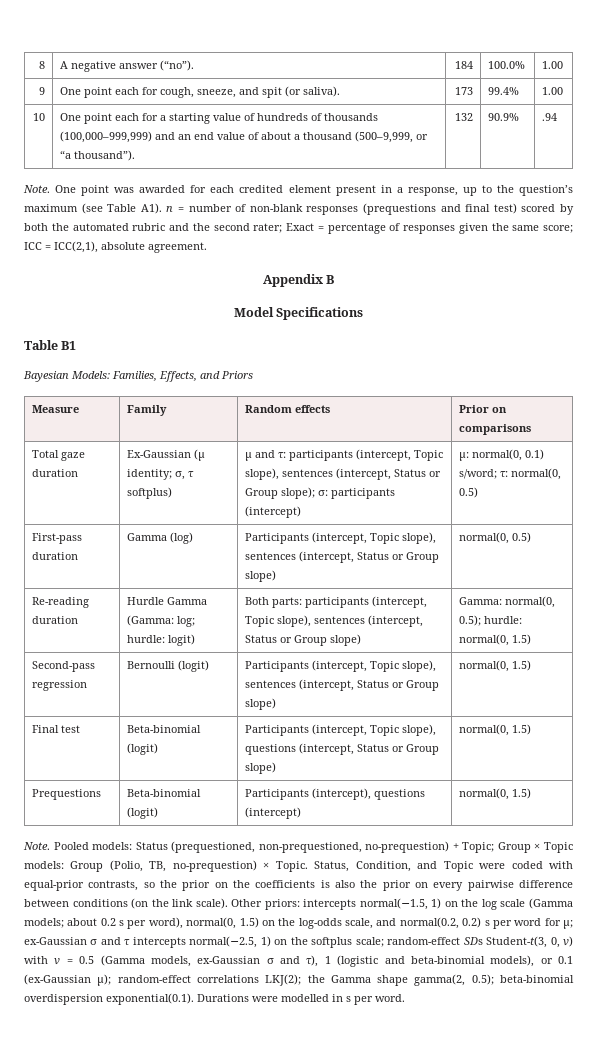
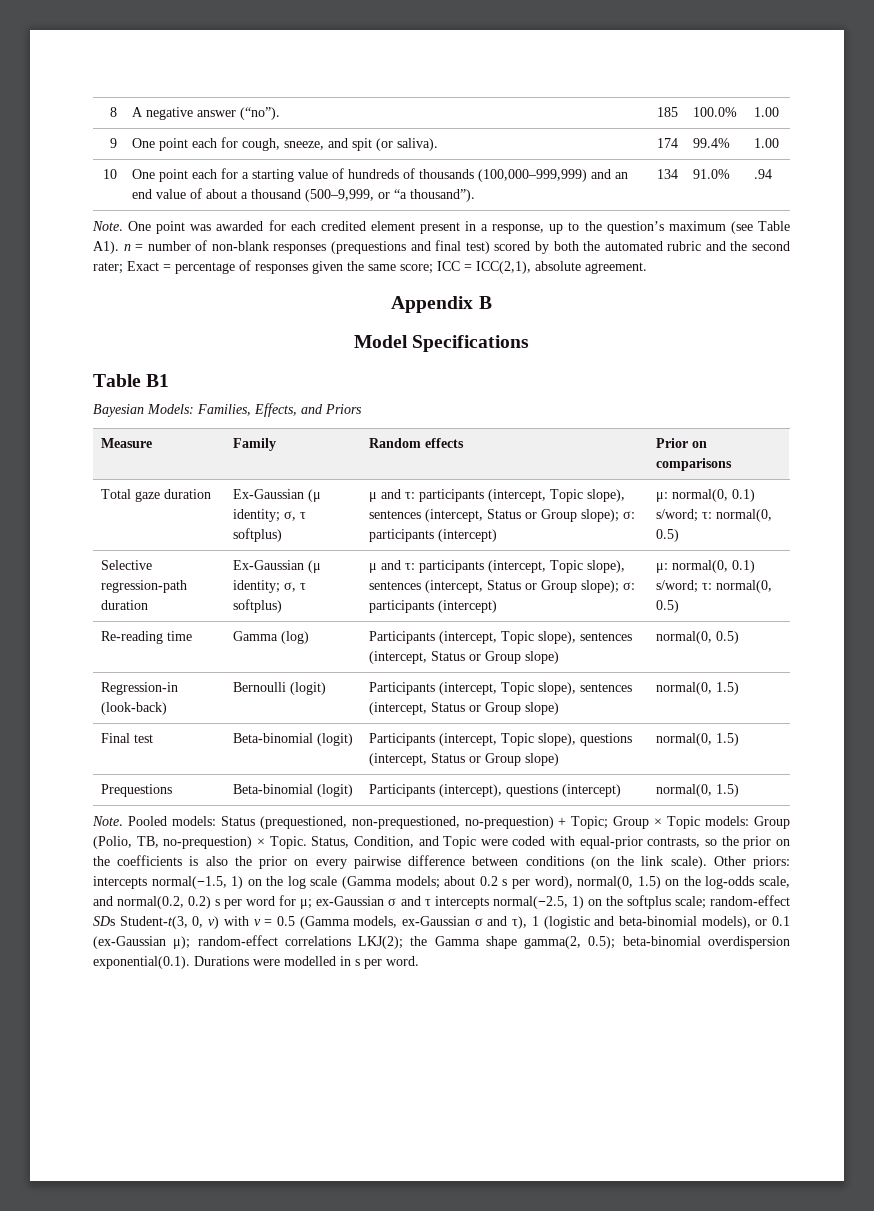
[455,61,474,69] 184 -> [656,107,678,117] 185
[455,87,474,95] 173 -> [656,138,678,148] 174
[455,113,474,121] [487,113,519,121] 132 | 90.9% -> [656,169,678,179] [693,169,731,179] 134 | 91.0%
[31,533,82,544] [31,552,78,560] First-pass duration -> [101,560,153,570] [101,580,188,593] [101,600,149,610] [233,560,322,573] [233,580,307,593] [233,599,283,613] [369,560,626,573] [369,580,636,593] [369,600,498,613] [656,560,756,573] [656,580,773,593] [656,600,680,613] [101,631,193,644] Selective regression-path duration | Ex-Gaussian (μ identity; σ, τ softplus) | μ and τ: participants (intercept, Topic slope), sentences (intercept, Status or Group slope); σ: participants (intercept) | μ: normal(0, 0.1) s/word; τ: normal(0, 0.5) // Re-reading time
[31,597,89,608] [31,616,78,624] [126,597,207,605] [126,615,195,627] [126,634,195,646] [244,596,427,608] [244,615,423,627] [244,634,361,646] [458,596,555,608] [458,615,522,626] [458,634,531,646] [31,661,95,672] [31,680,87,691] Re-reading duration | Hurdle Gamma (Gamma: log; hurdle: logit) | Both parts: participants (intercept, Topic slope), sentences (intercept, Status or Group slope) | Gamma: normal(0, 0.5); hurdle: normal(0, 1.5) // Second-pass regression -> [101,682,179,695] [101,702,168,715] Regression-in (look-back)

